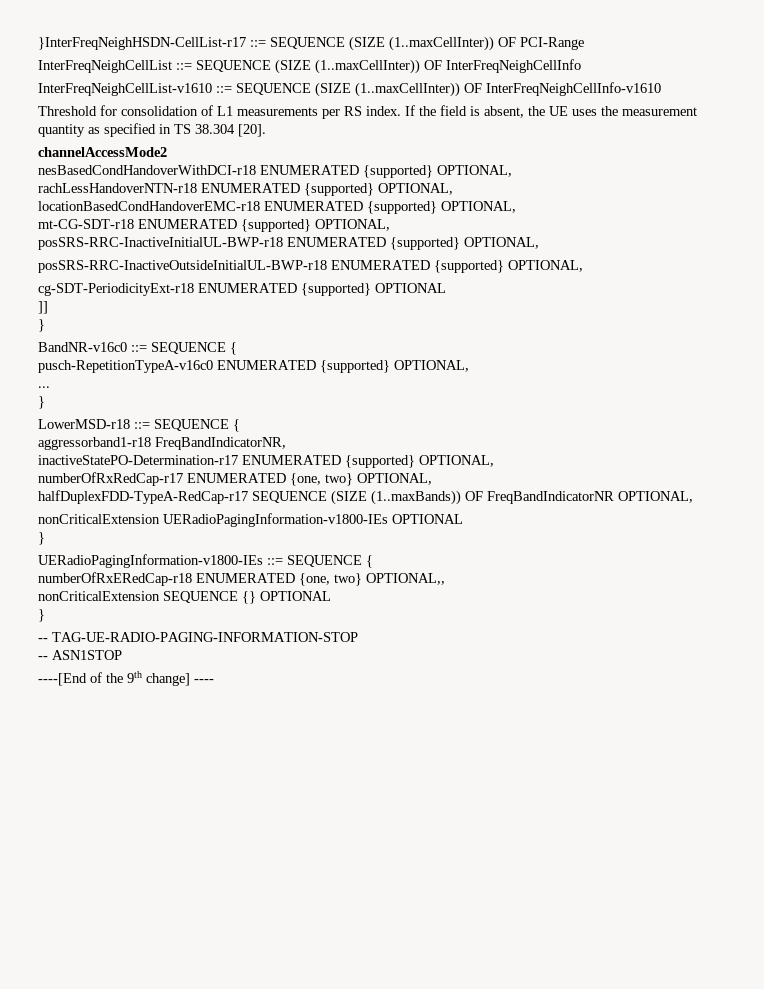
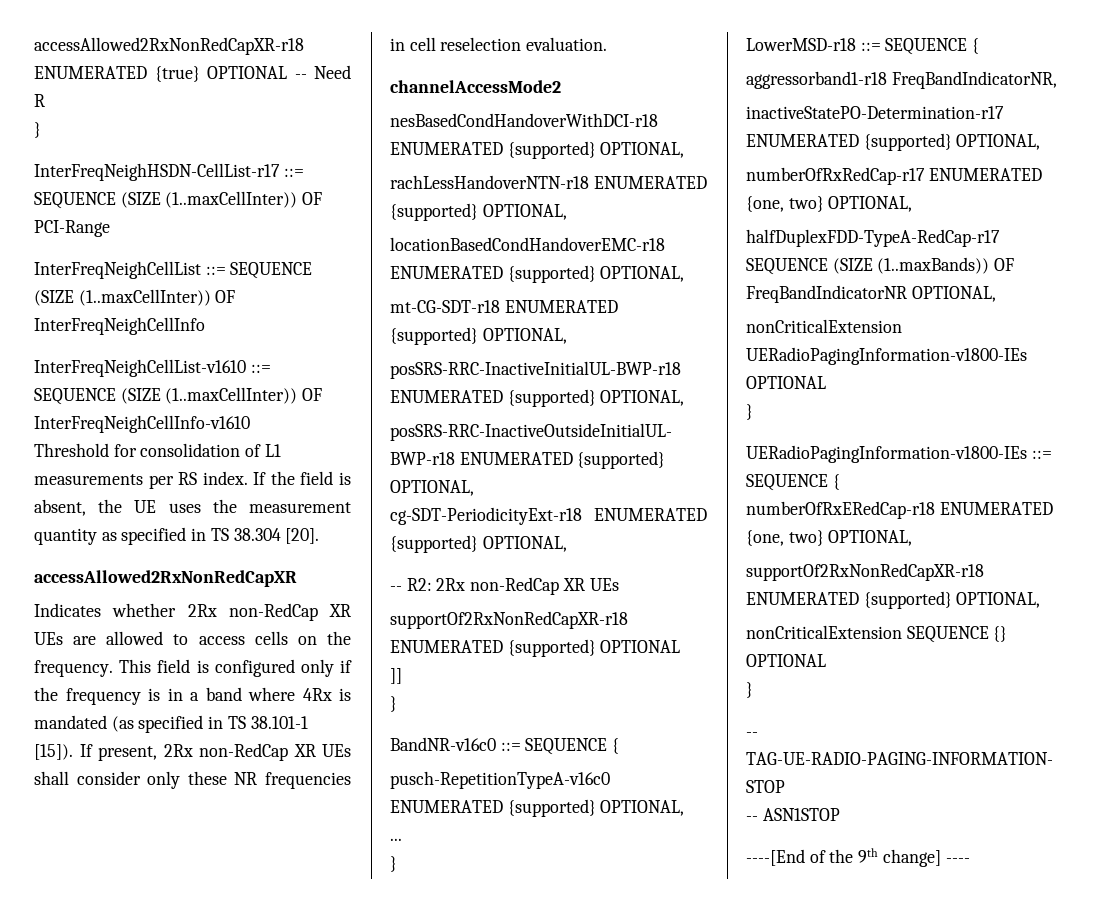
[38,37,246,50] }InterFreqNeighHSDN-CellList-r17 -> [34,37,304,55] [34,65,351,82] [34,94,45,107] [34,122,41,138] [34,163,280,181] accessAllowed2RxNonRedCapXR-r18 ENUMERATED {true} OPTIONAL -- Need R // } // InterFreqNeighHSDN-CellList-r17
(266, 130) none -> [34,570,297,587] [34,603,351,621] [34,631,351,645] [34,659,352,677] [34,687,351,705] [34,715,308,733] [34,743,351,761] [34,771,351,789] [390,37,608,51] // accessAllowed2RxNonRedCapXR // Indicates whether 2Rx non-RedCap XR UEs are allowed to access cells on the frequency. This field is configured only if the frequency is in a band where 4Rx is mandated (as specified in TS 38.101-1 [15]). If present, 2Rx non-RedCap XR UEs shall consider only these NR frequencies in cell reselection evaluation.
(371, 289) none -> [482,536,567,552] [390,577,619,595] [390,611,628,629] [390,639,596,657] OPTIONAL, // -- R2: 2Rx non-RedCap XR UEs // supportOf2RxNonRedCapXR-r18 ENUMERATED {supported}
[366,573,445,585] OPTIONAL,, -> [828,530,913,546] [746,563,984,581] [746,591,1041,609] OPTIONAL, // supportOf2RxNonRedCapXR-r18 ENUMERATED {supported} OPTIONAL,

